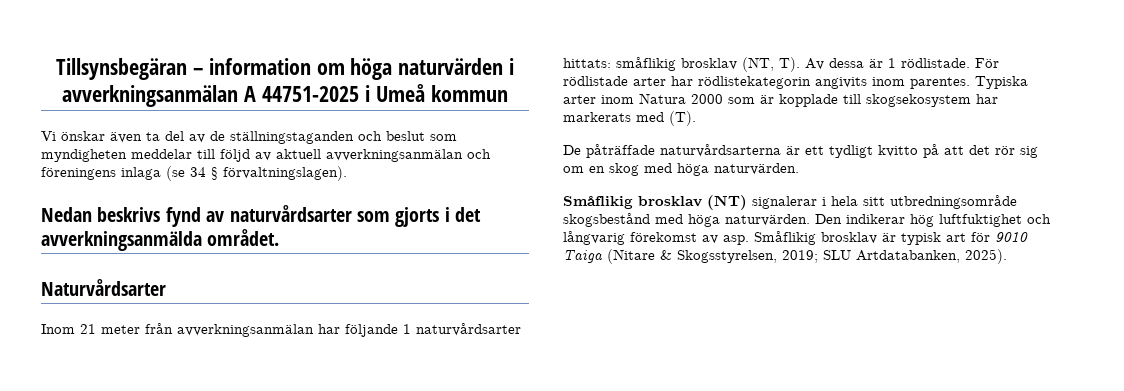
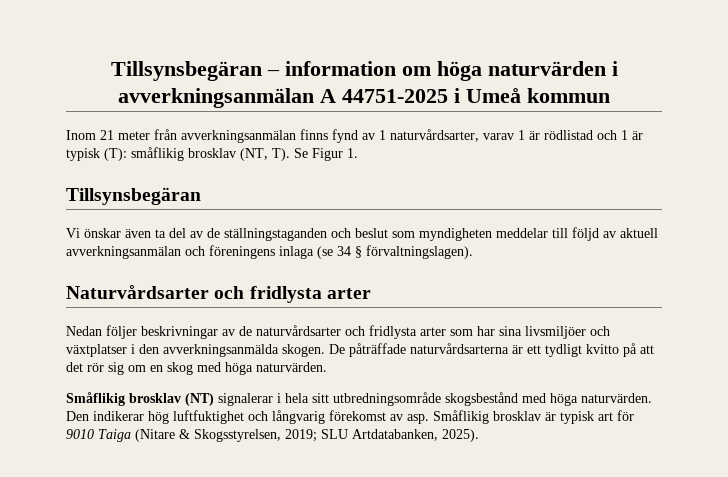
(508, 93) none -> [66,129,643,143] [66,147,358,161] [66,187,201,205] // Inom 21 meter från avverkningsanmälan finns fynd av 1 naturvårdsarter, varav 1 är rödlistad och 1 är typisk (T): småflikig brosklav (NT, T). Se Figur 1. // Tillsynsbegäran
[41,205,482,227] [41,229,280,251] [41,279,166,296] [41,323,521,337] [563,57,999,72] [563,76,1028,89] [563,93,998,107] [563,111,696,126] Nedan beskrivs fynd av naturvårdsarter som gjorts i det avverkningsanmälda området. // Naturvårdsarter // Inom 21 meter från avverkningsanmälan har följande 1 naturvårdsarter hittats: småflikig brosklav (NT, T). Av dessa är 1 rödlistade. För rödlistade arter har rödlistekategorin angivits inom parentes. Typiska arter inom Natura 2000 som är kopplade till skogsekosystem har markerats med (T). // -> [66,285,371,303] [66,325,610,339] [66,344,325,357] Naturvårdsarter och fridlysta arter // Nedan följer beskrivningar av de naturvårdsarter och fridlysta arter som har sina livsmiljöer och växtplatser i den avverkningsanmälda skogen.

